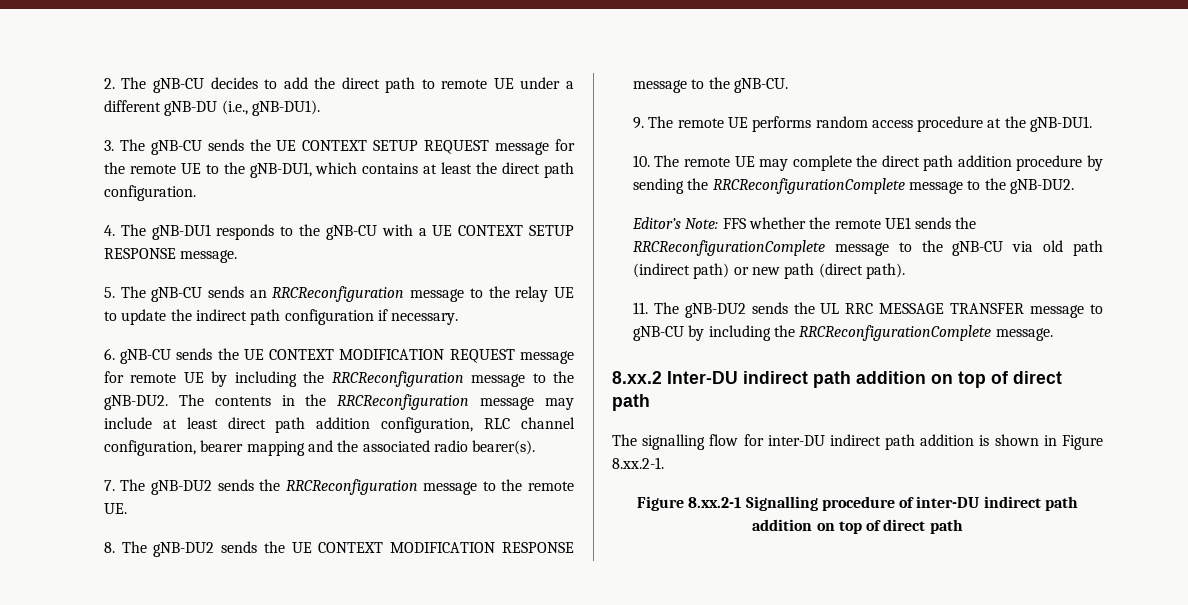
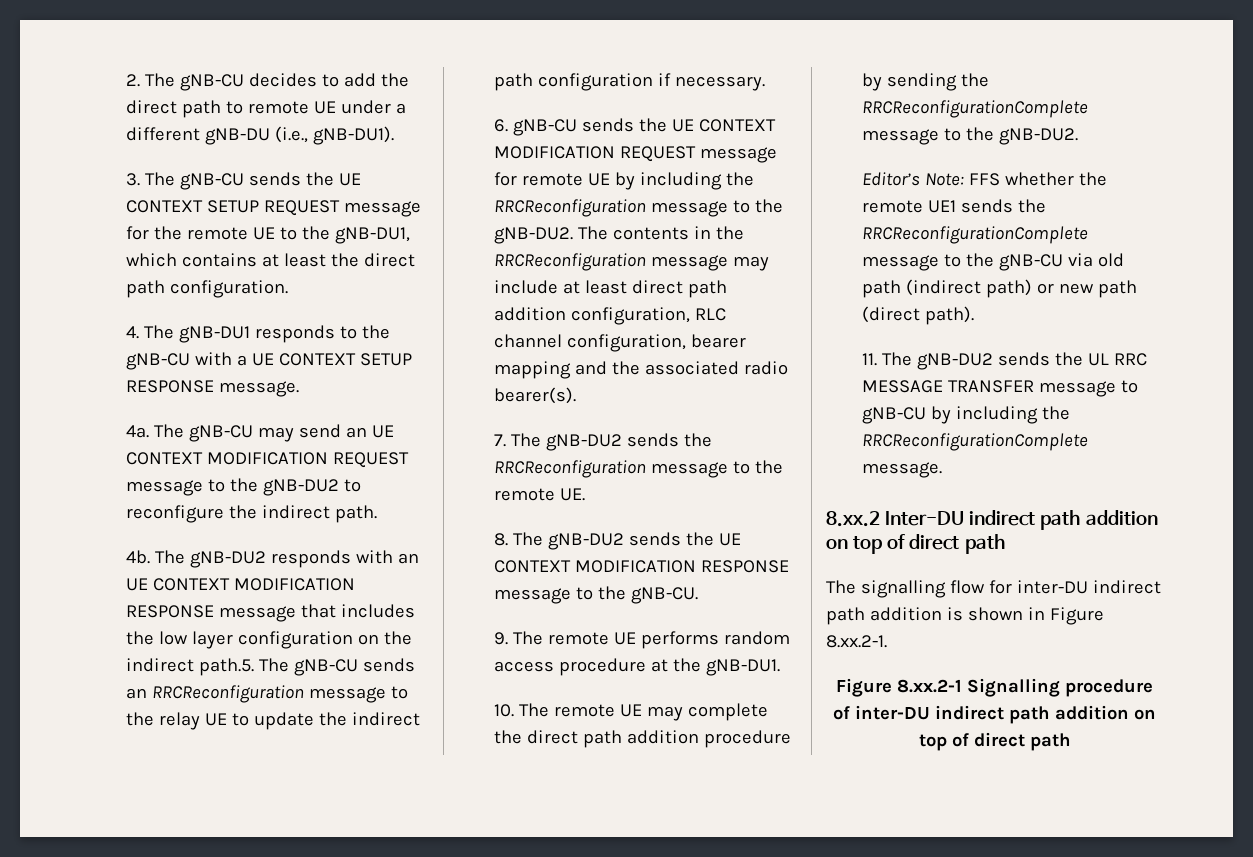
[103,287,115,298] 5. -> [126,424,395,442] [126,452,410,468] [126,478,362,496] [126,505,378,523] [126,550,420,568] [126,578,356,591] [126,604,416,622] [126,631,413,649] [126,658,255,676] 4a. The gNB-CU may send an UE CONTEXT MODIFICATION REQUEST message to the gNB-DU2 to reconfigure the indirect path. // 4b. The gNB-DU2 responds with an UE CONTEXT MODIFICATION RESPONSE message that includes the low layer configuration on the indirect path.5.

